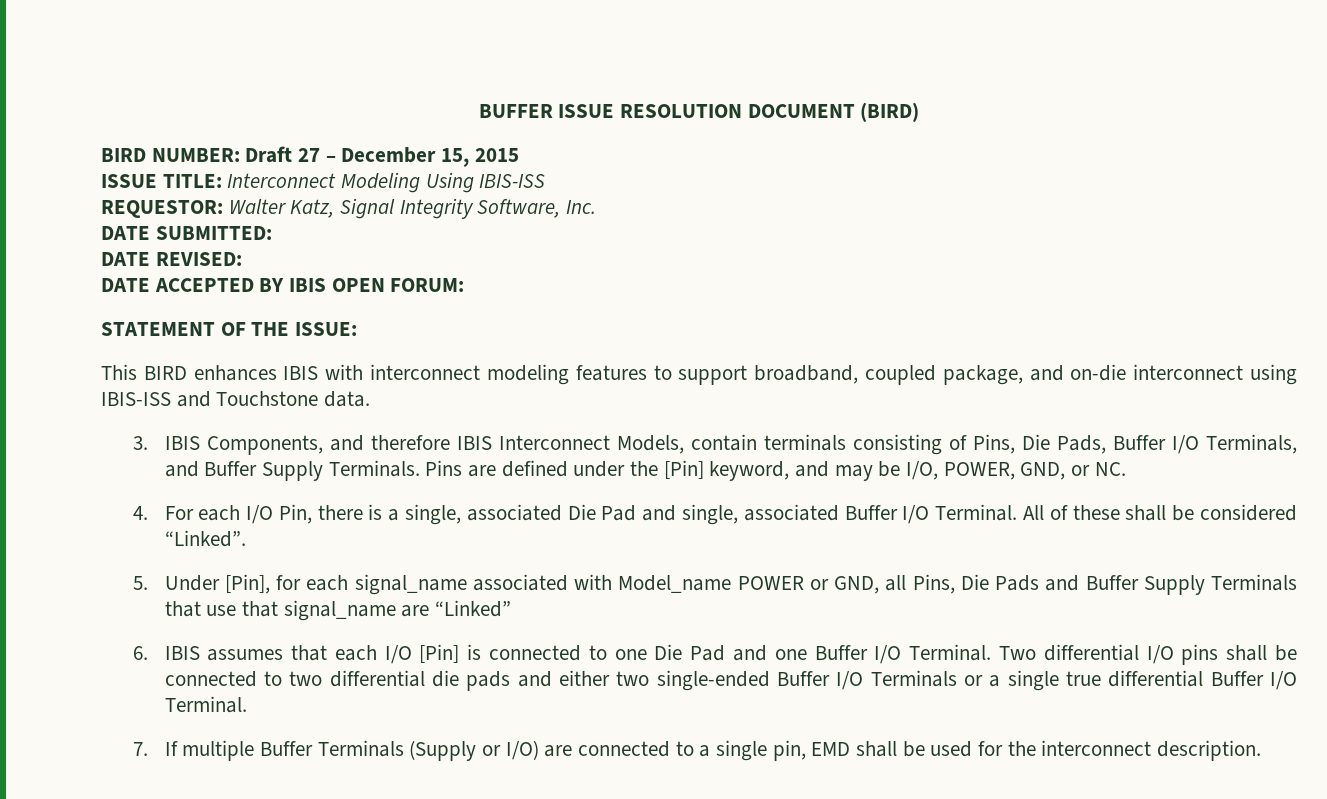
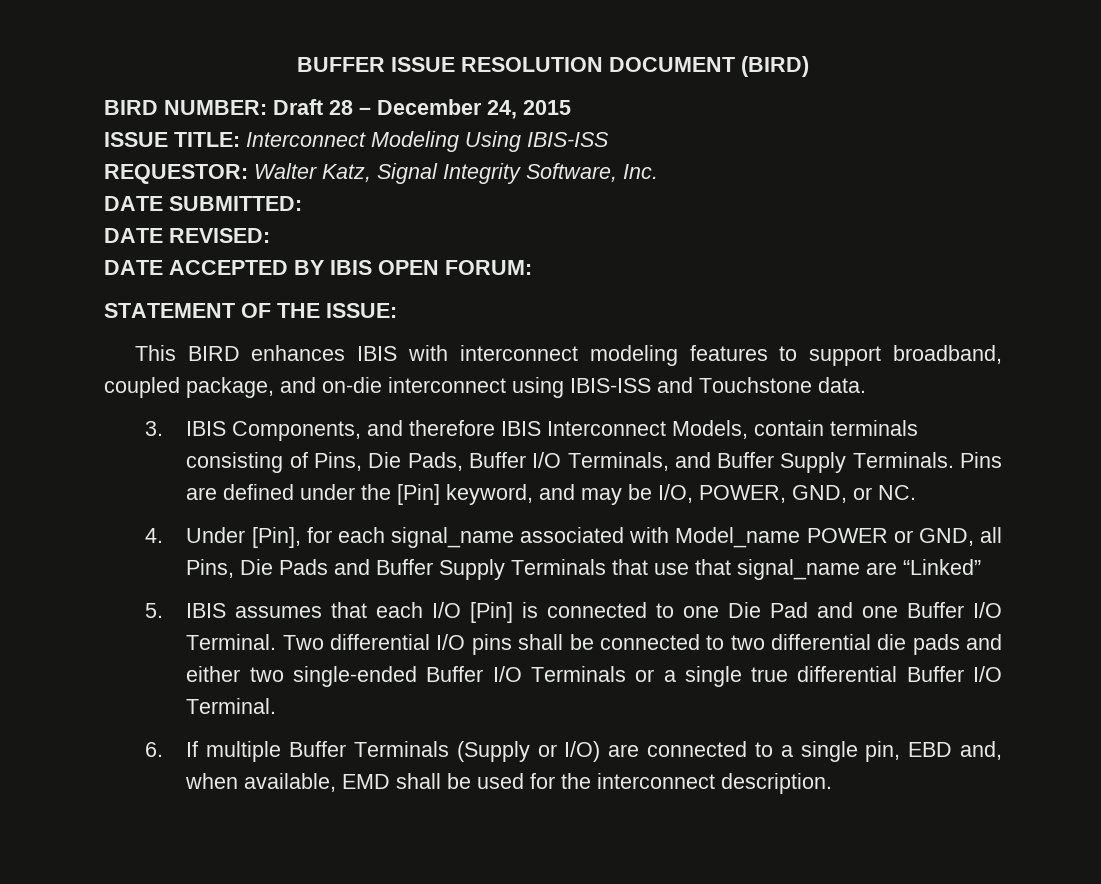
[298,148,321,162] 27 -> [329,100,353,115] 28
[441,148,470,167] 15, -> [487,100,517,119] 24,
[164,504,1297,525] [164,530,246,547] [132,576,148,590] For each I/O Pin, there is a single, associated Die Pad and single, associated Buffer I/O Terminal. All of these shall be considered “Linked”. // 5. -> (164, 535) none
[132,646,148,660] 6. -> [145,603,164,618] 5.
[132,742,148,756] 7. -> [145,742,164,757] 6.
(806, 750) none -> [908,741,1002,760] [185,773,337,792] EBD and, when available,

